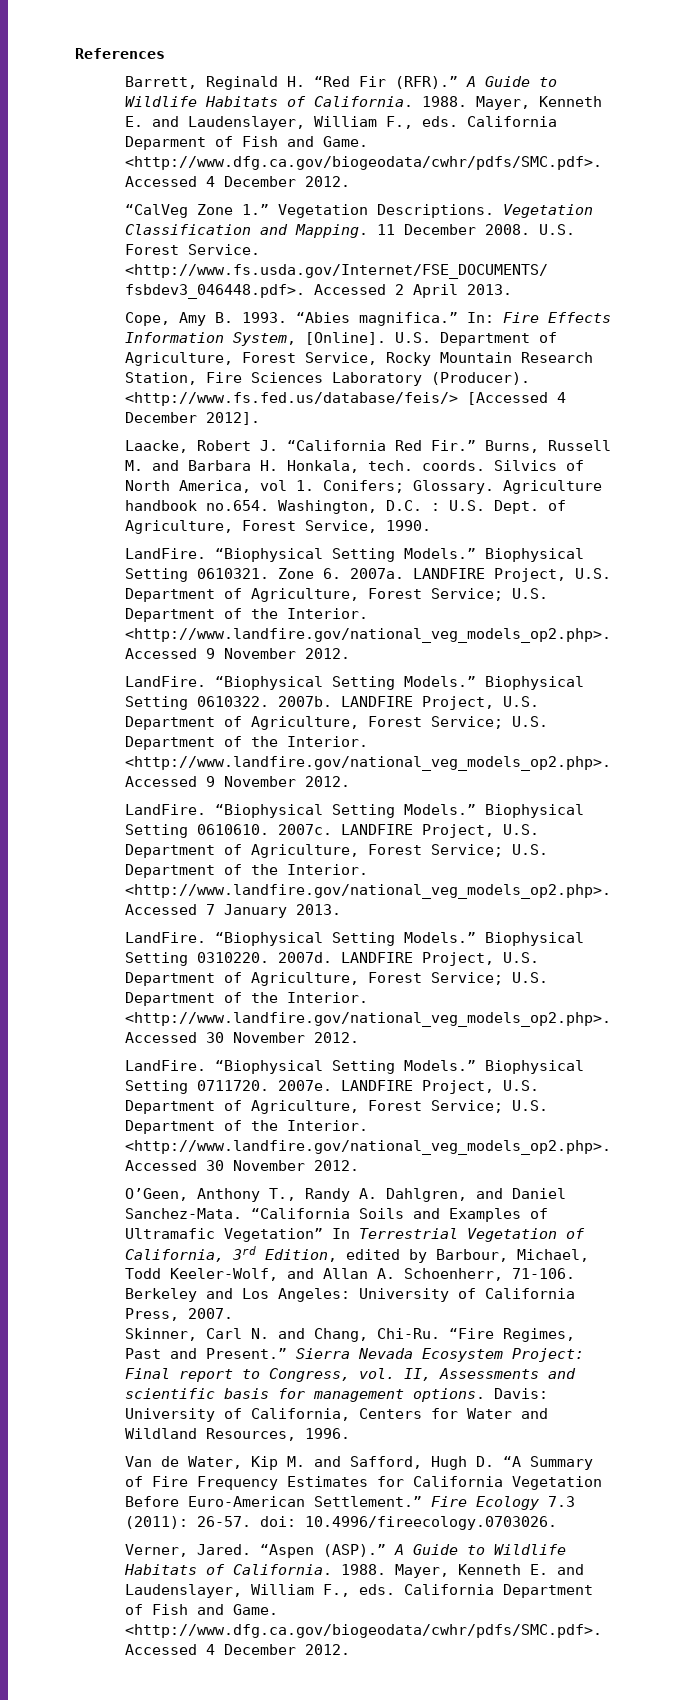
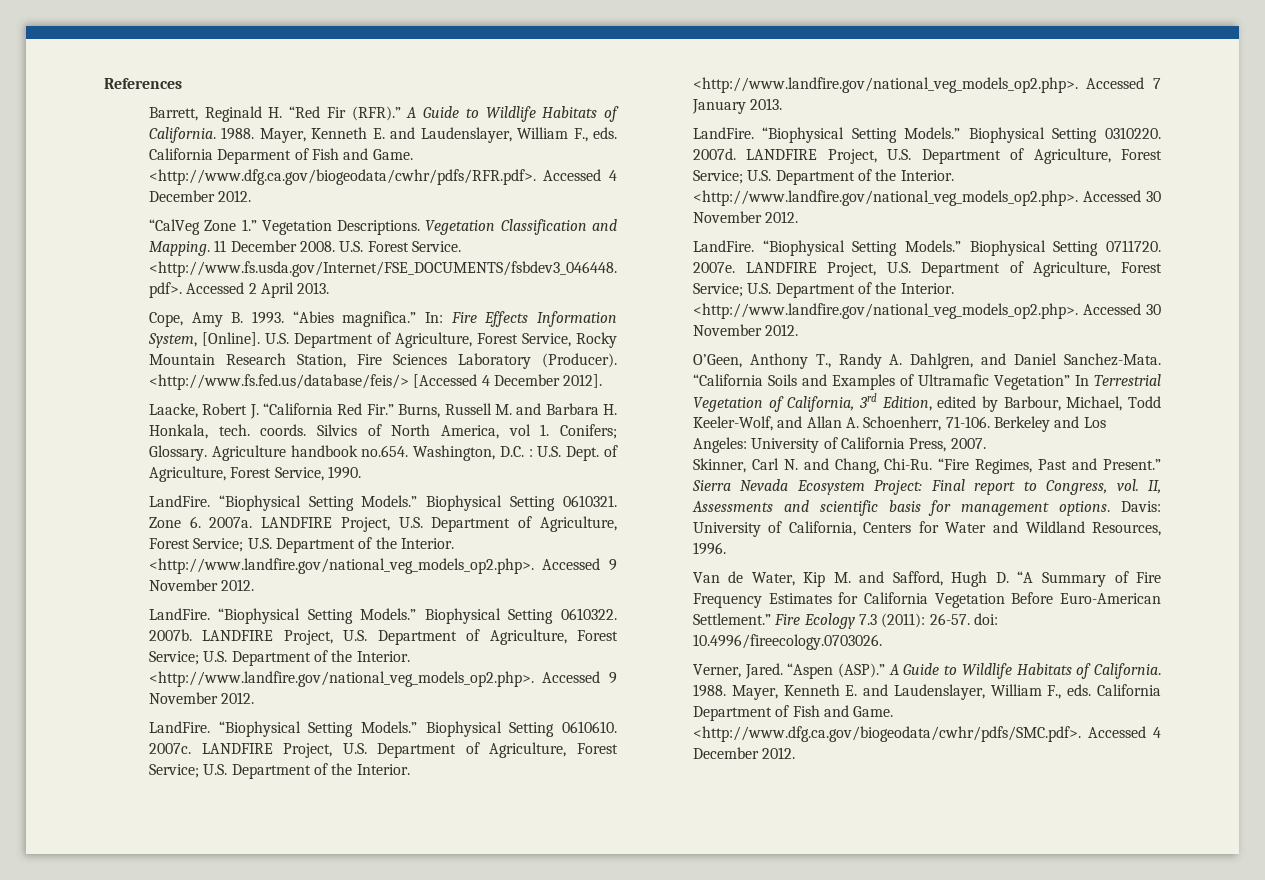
[124,156,602,170] <http://www.dfg.ca.gov/biogeodata/cwhr/pdfs/SMC.pdf>. -> [148,169,536,185] <http://www.dfg.ca.gov/biogeodata/cwhr/pdfs/RFR.pdf>.

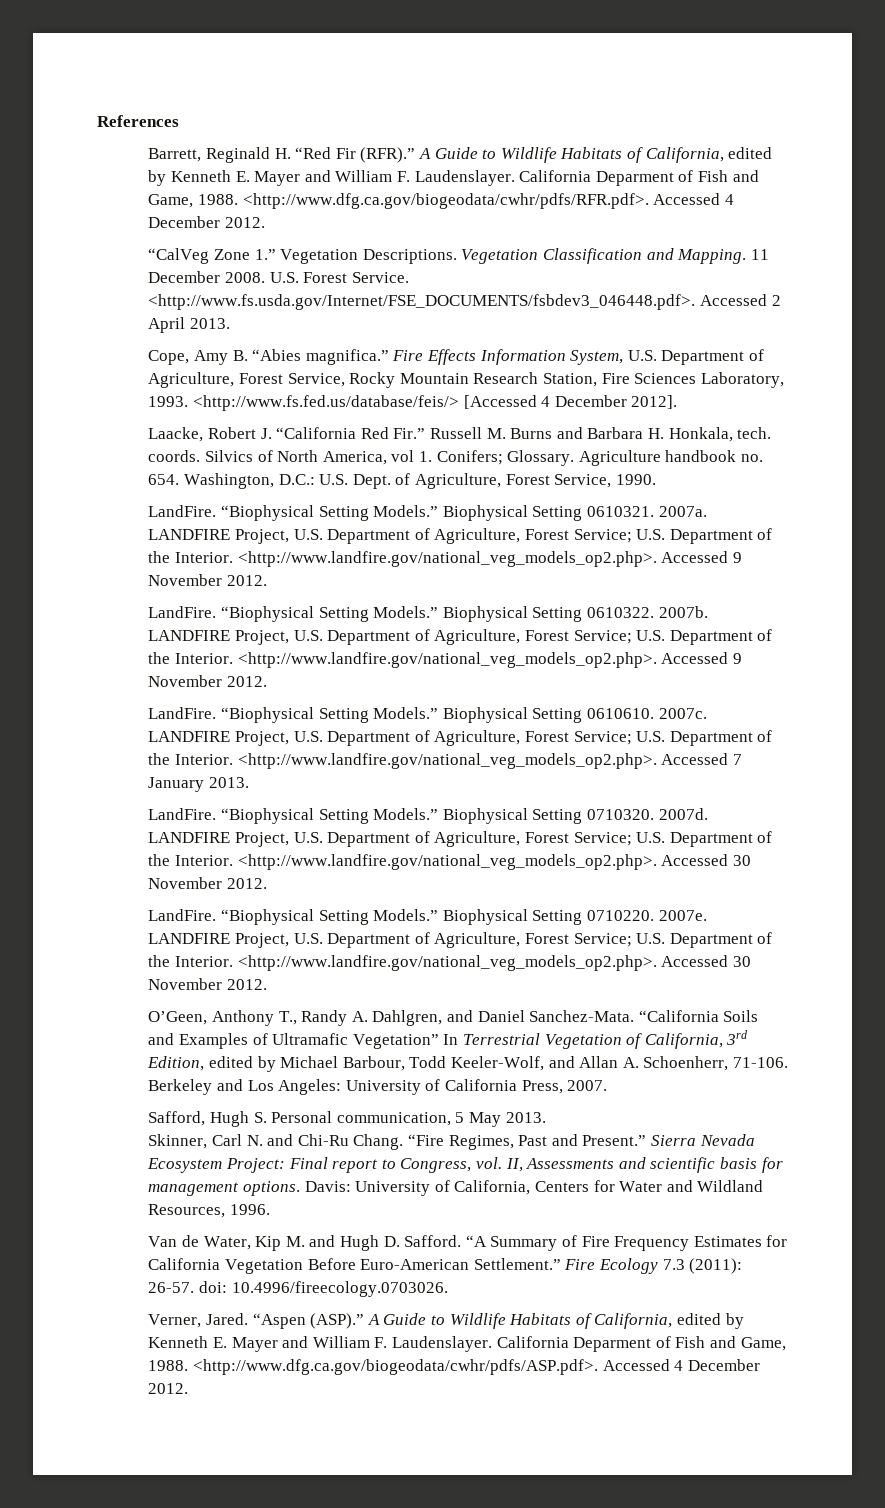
[148,127,618,143] [148,148,413,164] California. 1988. Mayer, Kenneth E. and Laudenslayer, William F., eds. California Deparment of Fish and Game. -> [645,147,773,163] [148,170,759,186] [148,194,239,208] California, edited by Kenneth E. Mayer and William F. Laudenslayer. California Deparment of Fish and Game, 1988.
[251,311,284,324] 1993. -> (248, 355) none
[424,312,443,323] In: -> (389, 357) none
[201,332,260,346] [Online]. -> (624, 357) none
[457,353,617,369] Laboratory (Producer). -> [700,372,784,388] [148,396,189,407] Laboratory, 1993.
[398,404,441,418] Burns, -> (426, 433) none
(512, 409) none -> [510,428,553,439] Burns
[361,445,533,461] no.654. Washington, D.C. : -> [740,454,763,462] [148,473,315,489] no. 654. Washington, D.C.:
[148,516,201,528] Zone 6. -> (654, 511) none
[1105,127,1161,139] 0310220. -> [586,809,654,820] 0710320.
[1106,240,1161,252] 0711720. -> [586,910,654,921] 0710220.
[1003,396,1123,411] Barbour, Michael, -> [280,1056,405,1071] Michael Barbour,
(986, 443) none -> [148,1111,546,1127] // Safford, Hugh S. Personal communication, 5 May 2013.
[834,458,933,474] Chang, Chi-Ru. -> [297,1134,404,1150] Chi-Ru Chang.
[892,571,943,586] Safford, -> (336, 1241) none
(1009, 577) none -> [404,1235,462,1247] Safford.
[1094,663,1161,679] [692,684,1161,700] [692,705,894,721] [692,726,1081,742] California. 1988. Mayer, Kenneth E. and Laudenslayer, William F., eds. California Department of Fish and Game. <http://www.dfg.ca.gov/biogeodata/cwhr/pdfs/SMC.pdf>. -> [594,1313,744,1329] [148,1336,786,1352] [148,1359,599,1375] California, edited by Kenneth E. Mayer and William F. Laudenslayer. California Deparment of Fish and Game, 1988. <http://www.dfg.ca.gov/biogeodata/cwhr/pdfs/ASP.pdf>.

